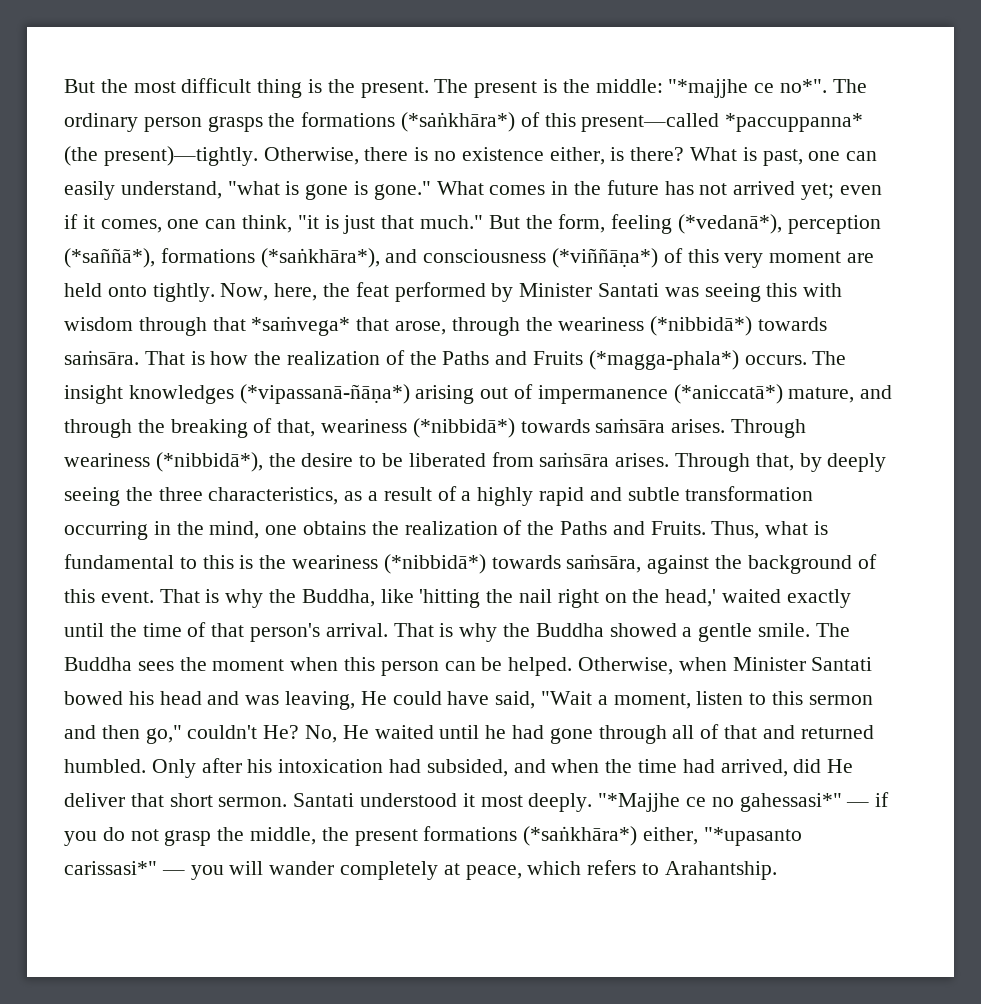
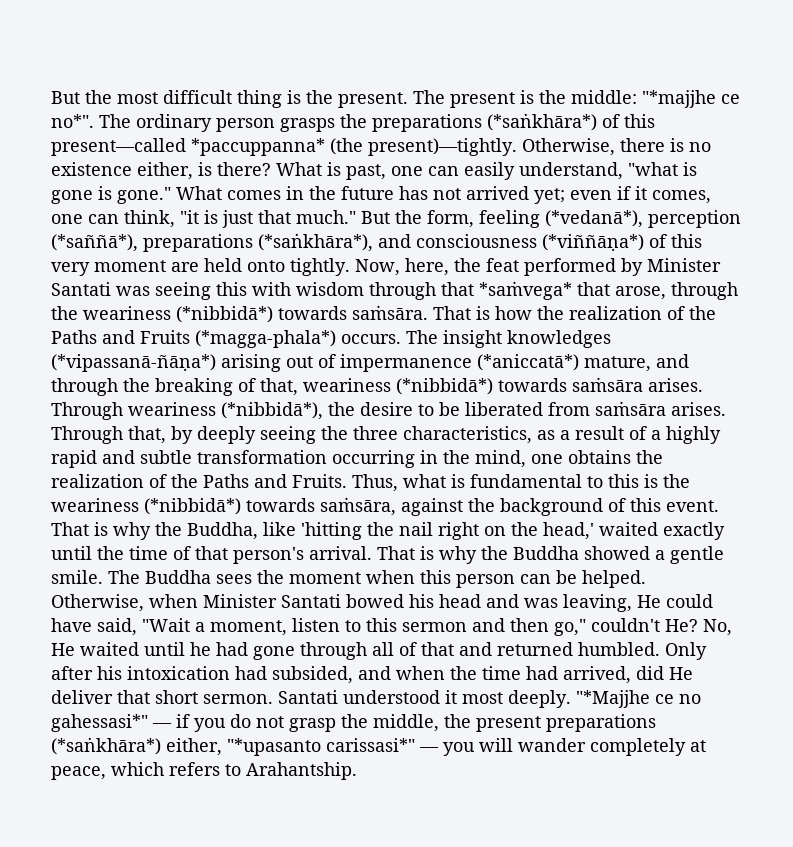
[301,112,396,127] formations -> [372,114,482,132] preparations
[160,248,255,263] formations -> [143,234,253,252] preparations
[423,826,518,841] formations -> [546,714,656,732] preparations

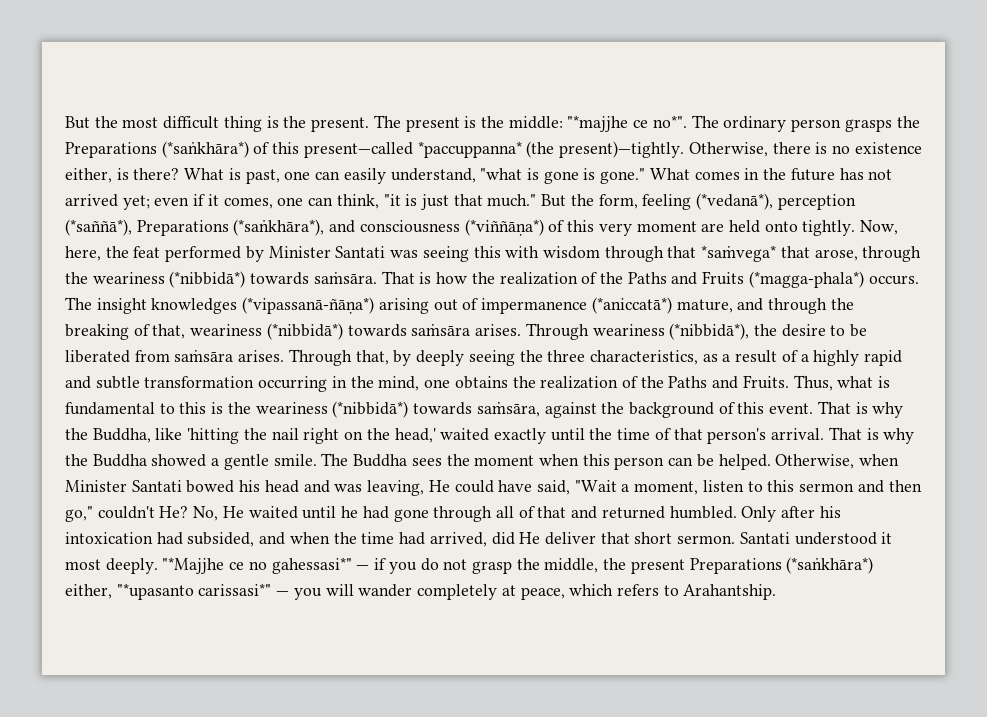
[372,114,482,132] preparations -> [65,142,157,158] Preparations
[143,234,253,252] preparations -> [136,220,229,236] Preparations
[546,714,656,732] preparations -> [689,558,782,574] Preparations

